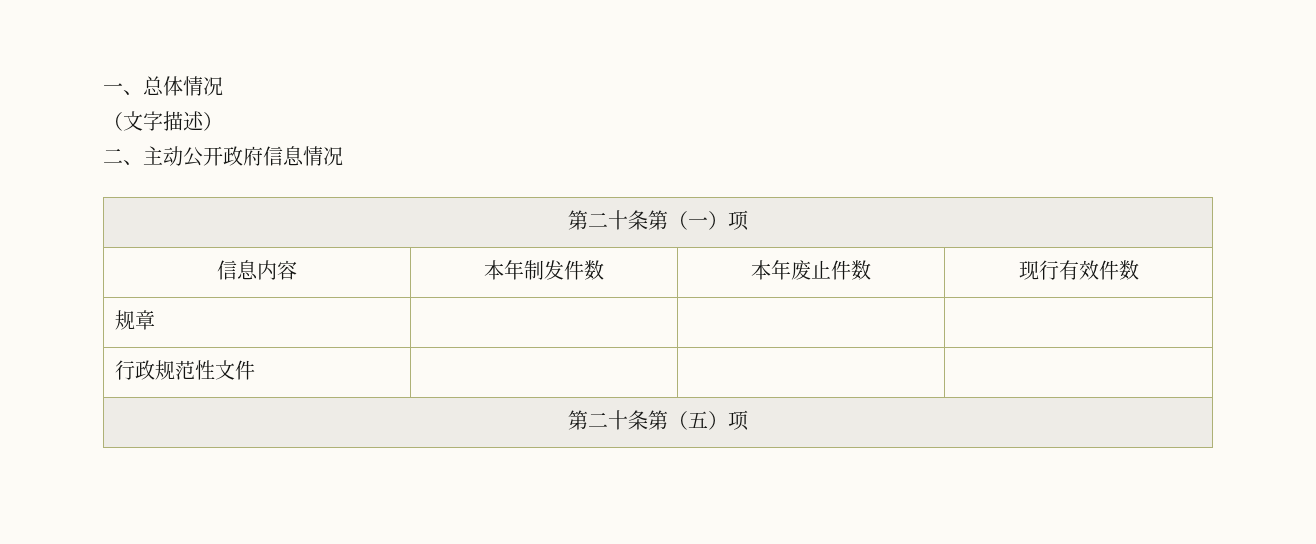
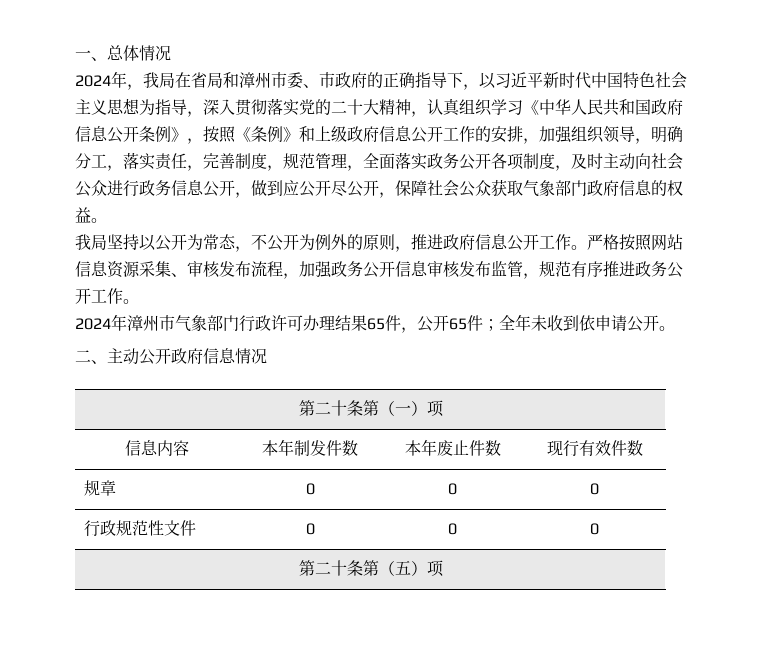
[103,111,223,131] （文字描述） -> [75,71,687,90] [75,98,683,117] [75,126,683,144] [75,152,683,171] [75,179,683,198] [75,207,107,223] [75,234,683,252] [75,260,683,279] [75,288,139,304] [75,314,675,333] 2024年，我局在省局和漳州市委、市政府的正确指导下，以习近平新时代中国特色社会主义思想为指导，深入贯彻落实党的二十大精神，认真组织学习《中华人民共和国政府信息公开条例》，按照《条例》和上级政府信息公开工作的安排，加强组织领导，明确分工，落实责任，完善制度，规范管理，全面落实政务公开各项制度，及时主动向社会公众进行政务信息公开，做到应公开尽公开，保障社会公众获取气象部门政府信息的权益。 // 我局坚持以公开为常态，不公开为例外的原则，推进政府信息公开工作。严格按照网站信息资源采集、审核发布流程，加强政务公开信息审核发布监管，规范有序推进政务公开工作。 // 2024年漳州市气象部门行政许可办理结果65件，公开65件；全年未收到依申请公开。
(156, 320) | | -> [305,483,315,495] [448,483,457,495] [590,483,599,495] 0 | 0 | 0
(256, 370) | | -> [305,523,315,535] [448,523,457,535] [590,523,599,535] 0 | 0 | 0

